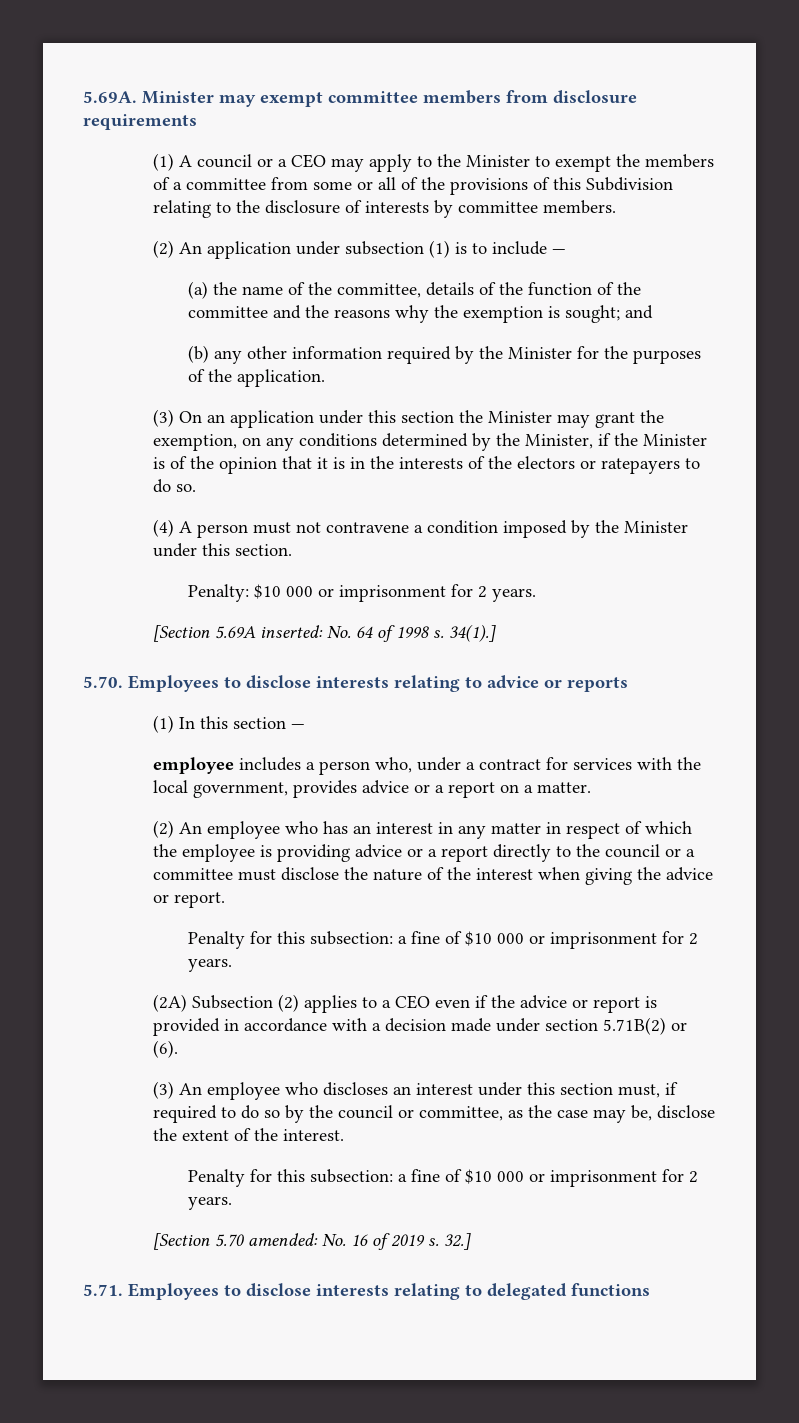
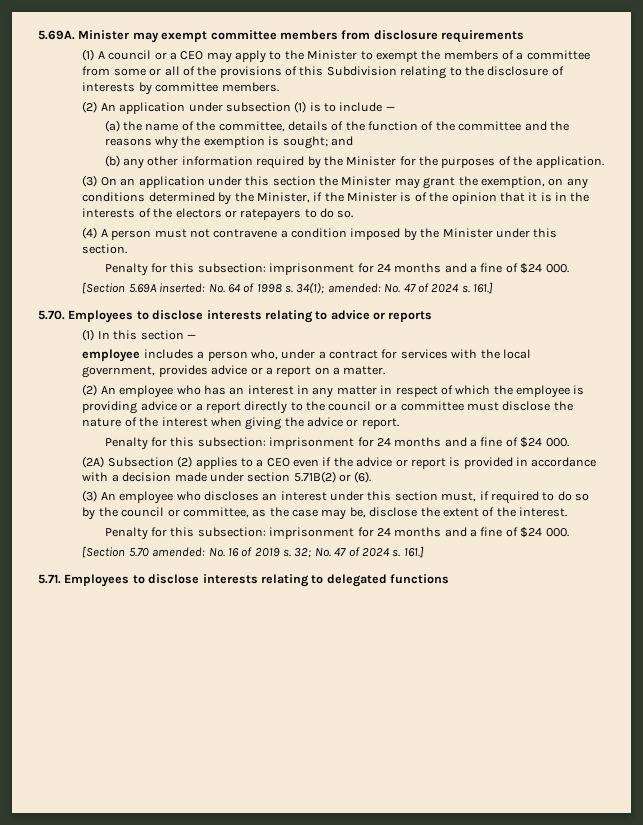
[188,584,537,602] Penalty: $10 000 or imprisonment for 2 years. -> [104,263,569,276] Penalty for this subsection: imprisonment for 24 months and a fine of $24 000.
[449,624,497,642] 34(1).] -> [296,282,494,294] 34(1); amended: No. 47 of 2024 s. 161.]
[398,931,699,949] [188,958,233,972] a fine of $10 000 or imprisonment for 2 years. -> [269,437,569,449] imprisonment for 24 months and a fine of $24 000.
[398,1169,699,1187] [188,1196,233,1210] a fine of $10 000 or imprisonment for 2 years. -> [269,527,569,539] imprisonment for 24 months and a fine of $24 000.
[444,1233,472,1250] 32.] -> [294,546,424,558] 32; No. 47 of 2024 s. 161.]

